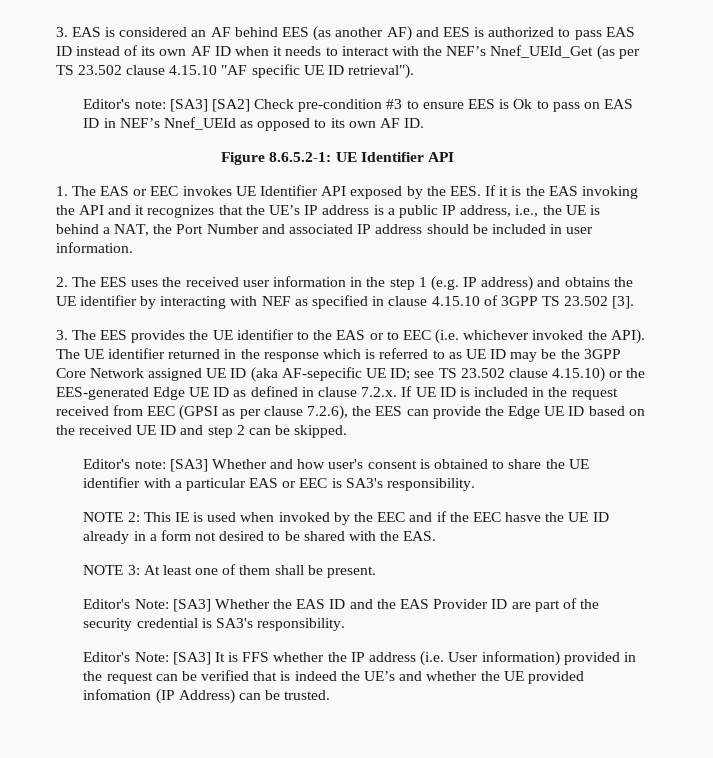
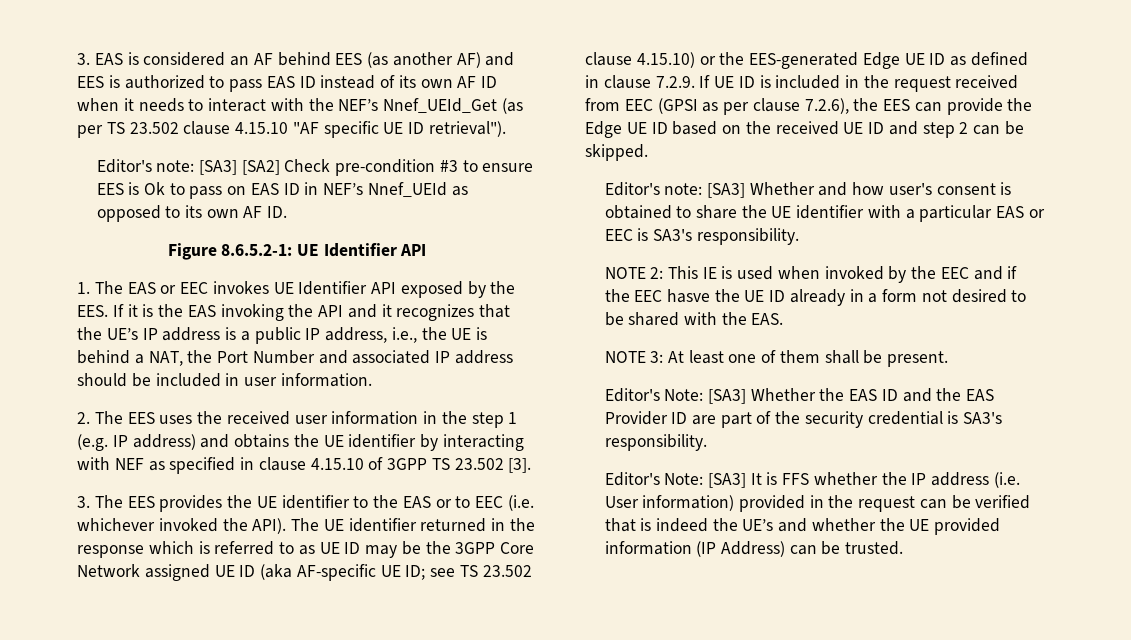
[281,367,362,381] AF-sepecific -> [296,564,376,581] AF-specific
[361,387,398,397] 7.2.x. -> [655,76,695,88] 7.2.9.
[83,689,152,700] infomation -> [604,541,692,555] information

